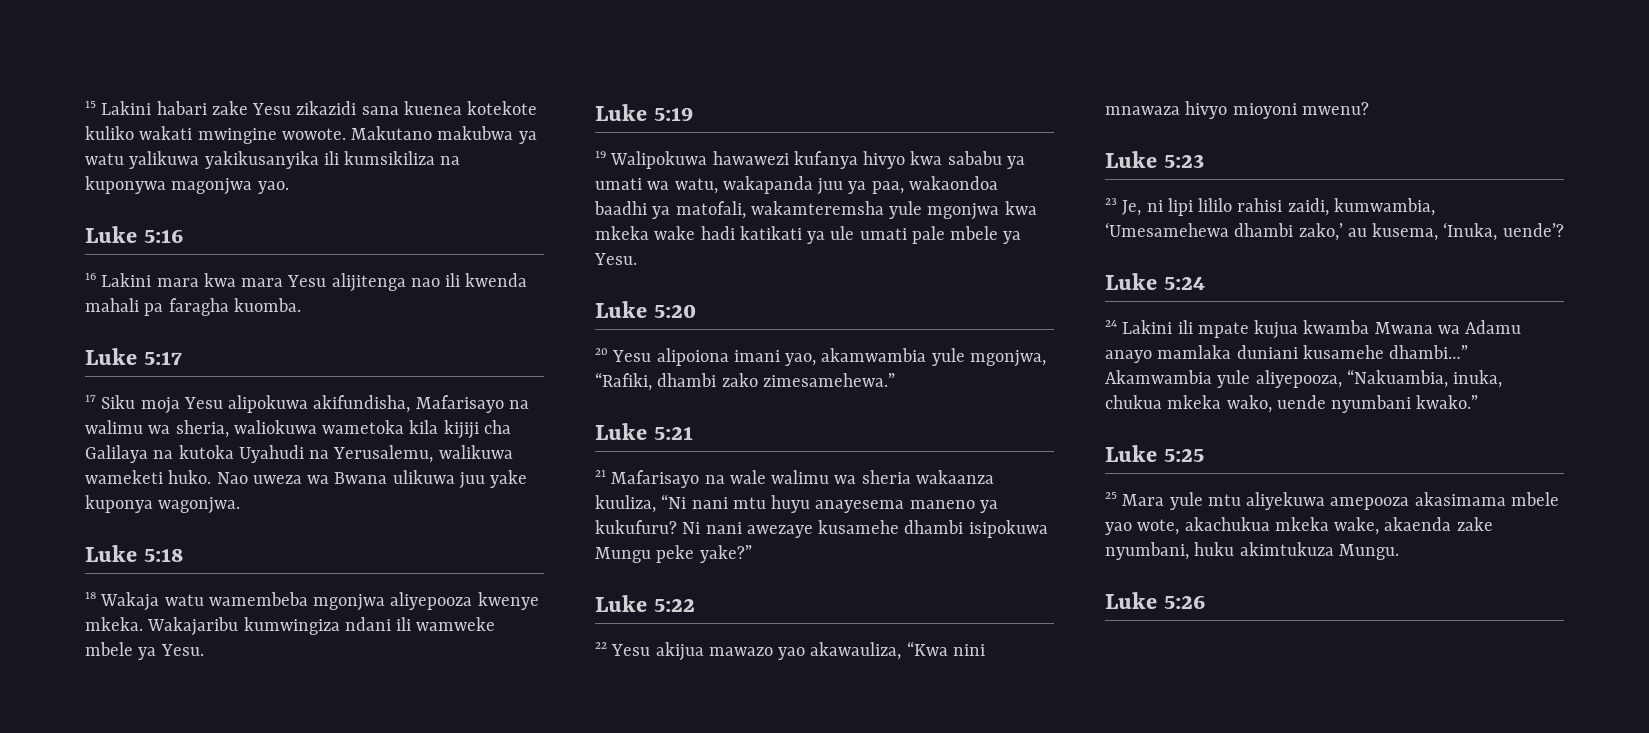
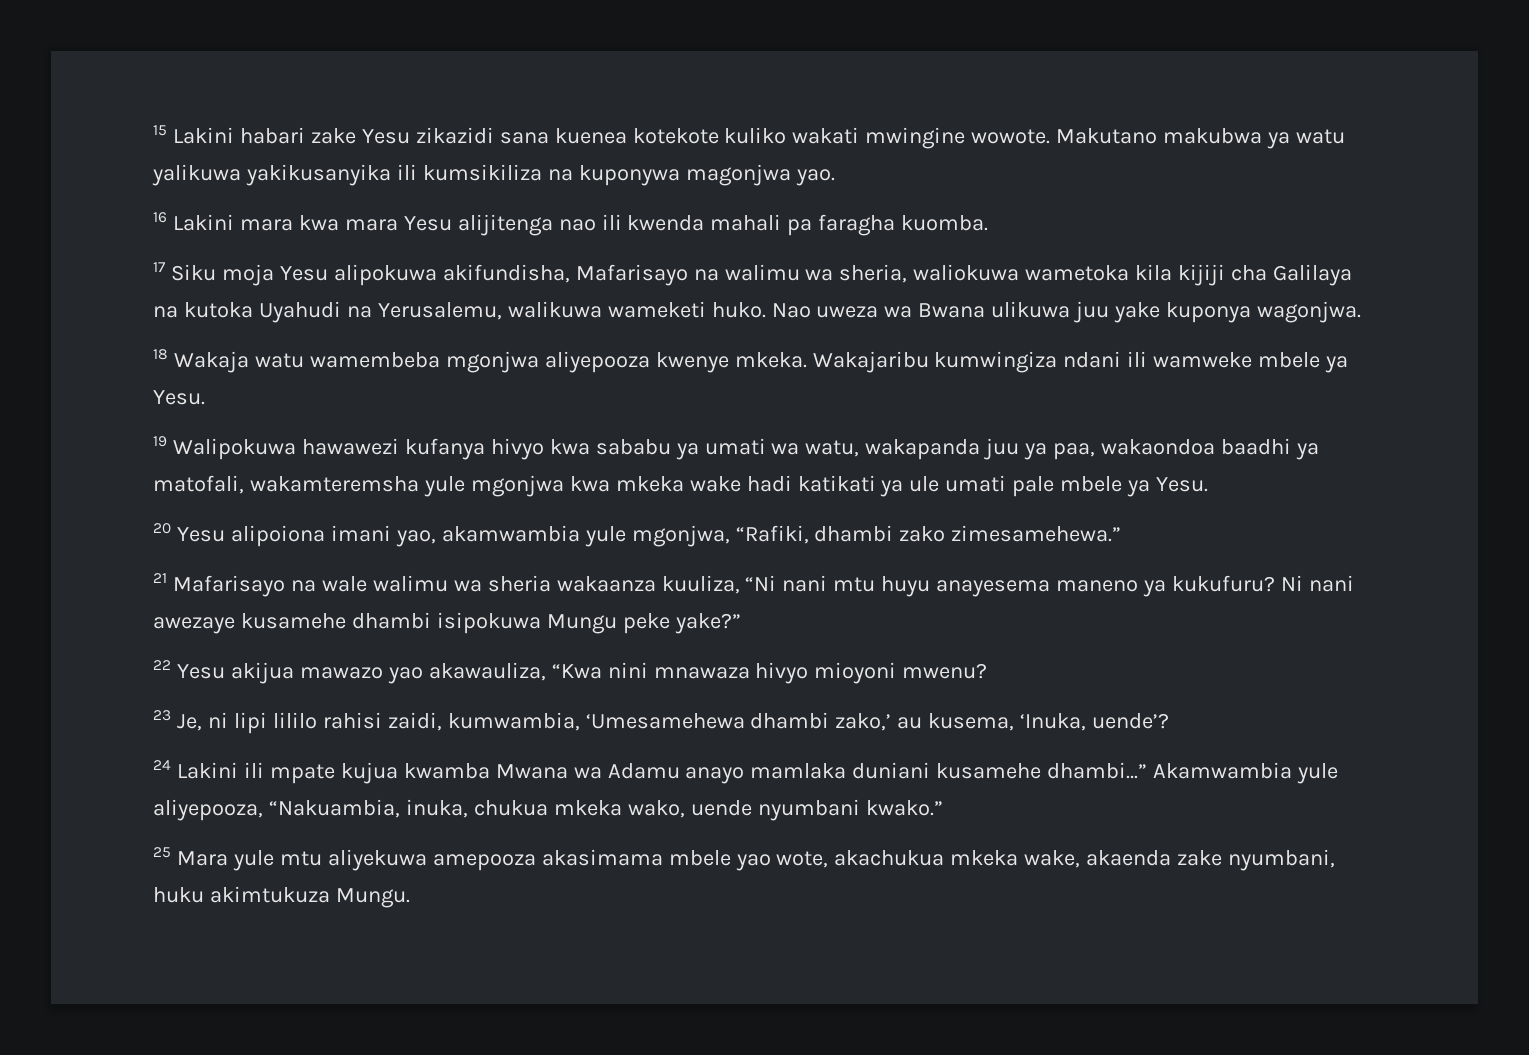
[85,226,184,243] // Luke 5:16 -> (835, 177) none
[85,348,183,365] // Luke 5:17 -> (989, 223) none
[85,545,184,562] // Luke 5:18 -> (1362, 312) none
[595,104,694,121] // Luke 5:19 -> (205, 397) none
[595,301,697,318] // Luke 5:20 -> (1209, 484) none
[595,423,694,440] // Luke 5:21 -> (1122, 533) none
[595,595,696,612] // Luke 5:22 -> (741, 623) none
[1105,151,1205,168] // Luke 5:23 -> (988, 671) none
[1105,273,1206,290] // Luke 5:24 -> (1170, 721) none
[1105,445,1205,462] // Luke 5:25 -> (943, 808) none
[1105,592,1206,609] // Luke 5:26 -> (410, 898) none

